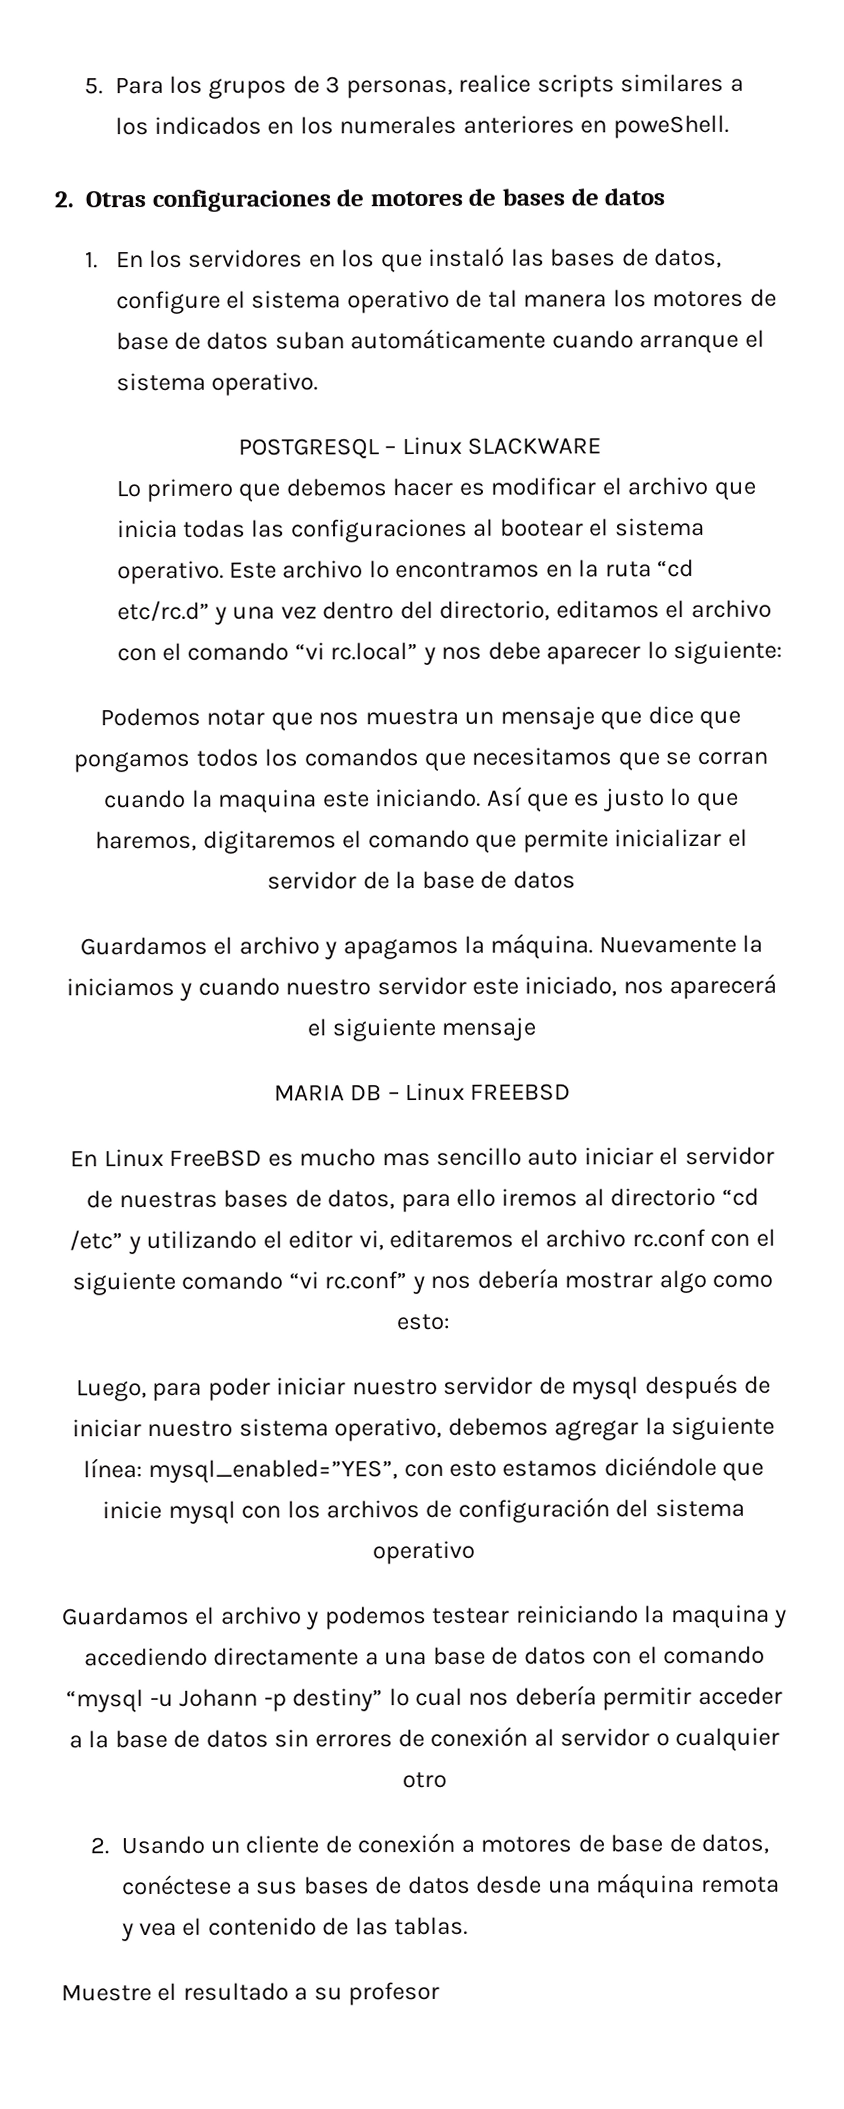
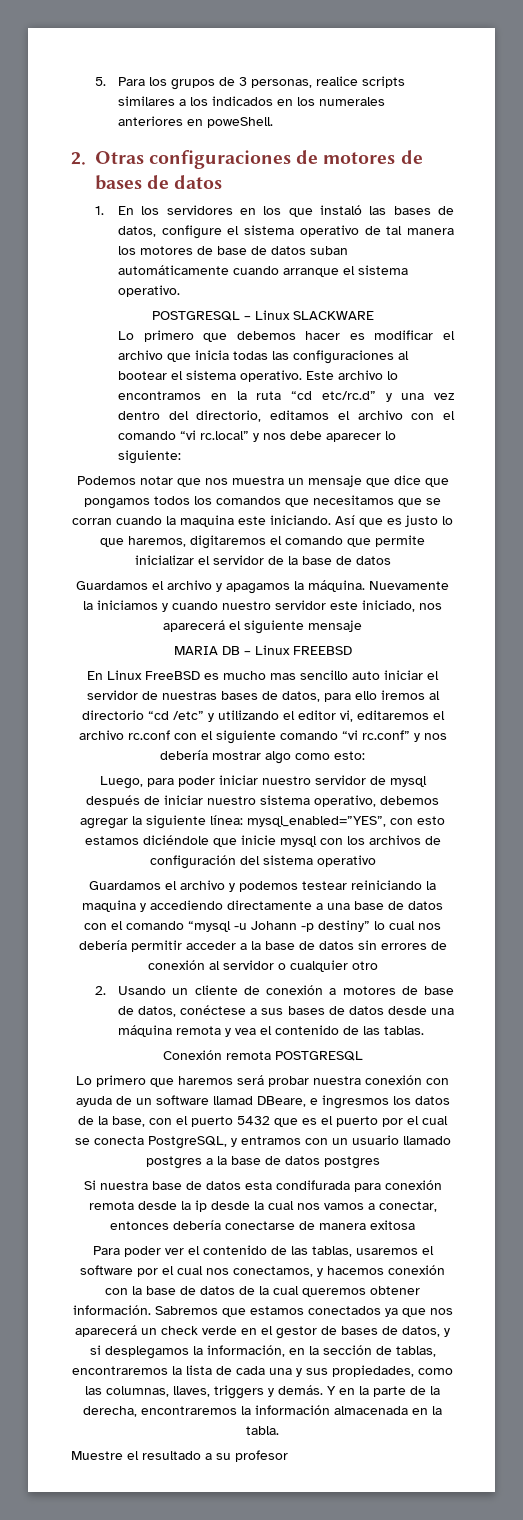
(469, 1926) none -> [162,1050,363,1061] [76,1075,449,1087] [75,1095,450,1109] [78,1116,448,1127] [74,1135,451,1149] [145,1156,380,1169] [83,1180,442,1192] [88,1200,437,1212] [110,1220,415,1230] [92,1245,434,1257] [80,1265,445,1277] [105,1286,420,1297] [72,1305,453,1317] [75,1325,450,1339] [89,1345,436,1359] [72,1365,453,1377] [85,1385,440,1399] [83,1405,442,1417] [246,1426,279,1435] // Conexión remota POSTGRESQL // Lo primero que haremos será probar nuestra conexión con ayuda de un software llamad DBeare, e ingresmos los datos de la base, con el puerto 5432 que es el puerto por el cual se conecta PostgreSQL, y entramos con un usuario llamado postgres a la base de datos postgres // Si nuestra base de datos esta condifurada para conexión remota desde la ip desde la cual nos vamos a conectar, entonces debería conectarse de manera exitosa // Para poder ver el contenido de las tablas, usaremos el software por el cual nos conectamos, y hacemos conexión con la base de datos de la cual queremos obtener información. Sabremos que estamos conectados ya que nos aparecerá un check verde en el gestor de bases de datos, y si desplegamos la información, en la sección de tablas, encontraremos la lista de cada una y sus propiedades, como las columnas, llaves, triggers y demás. Y en la parte de la derecha, encontraremos la información almacenada en la tabla.

